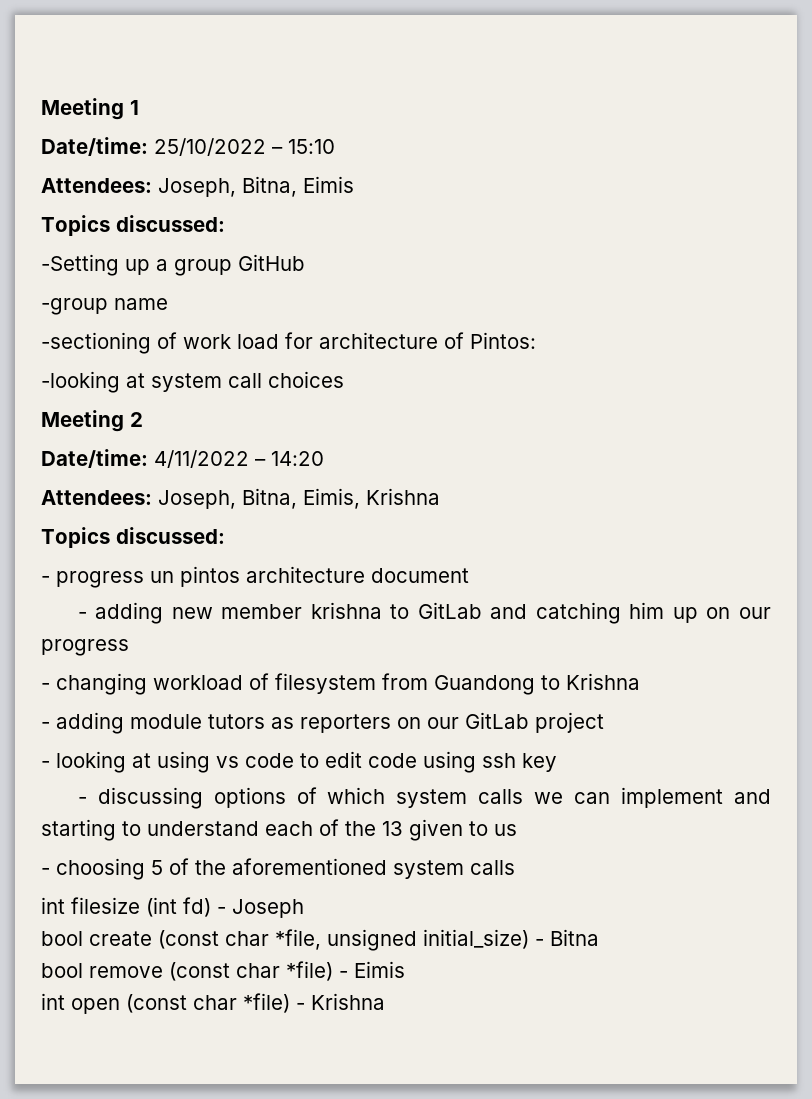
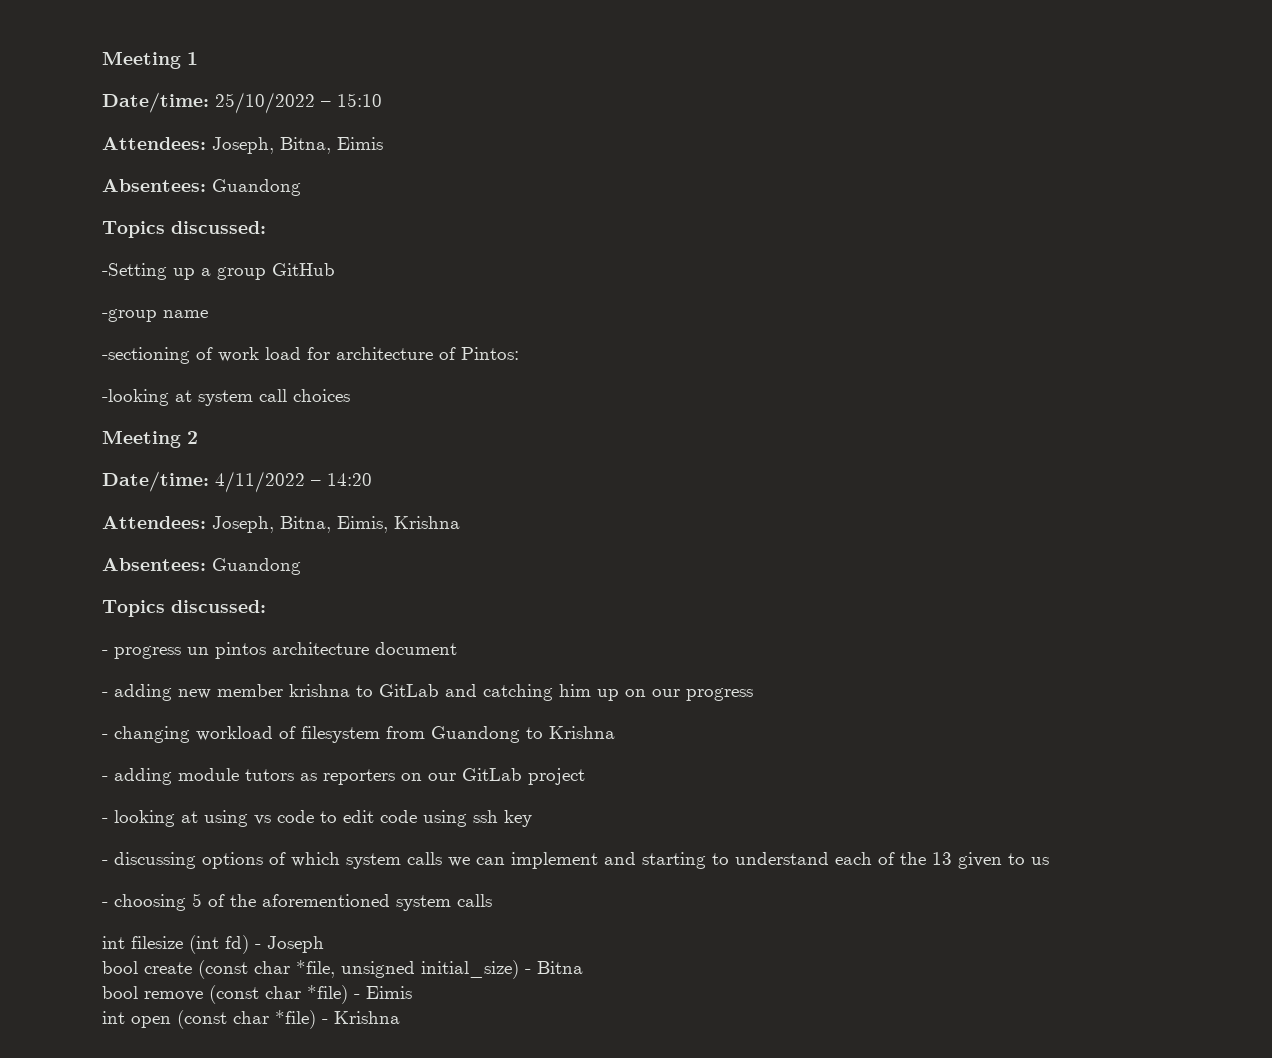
(354, 184) none -> [102,179,301,196] // Absentees: Guandong
(440, 496) none -> [102,558,301,575] // Absentees: Guandong

